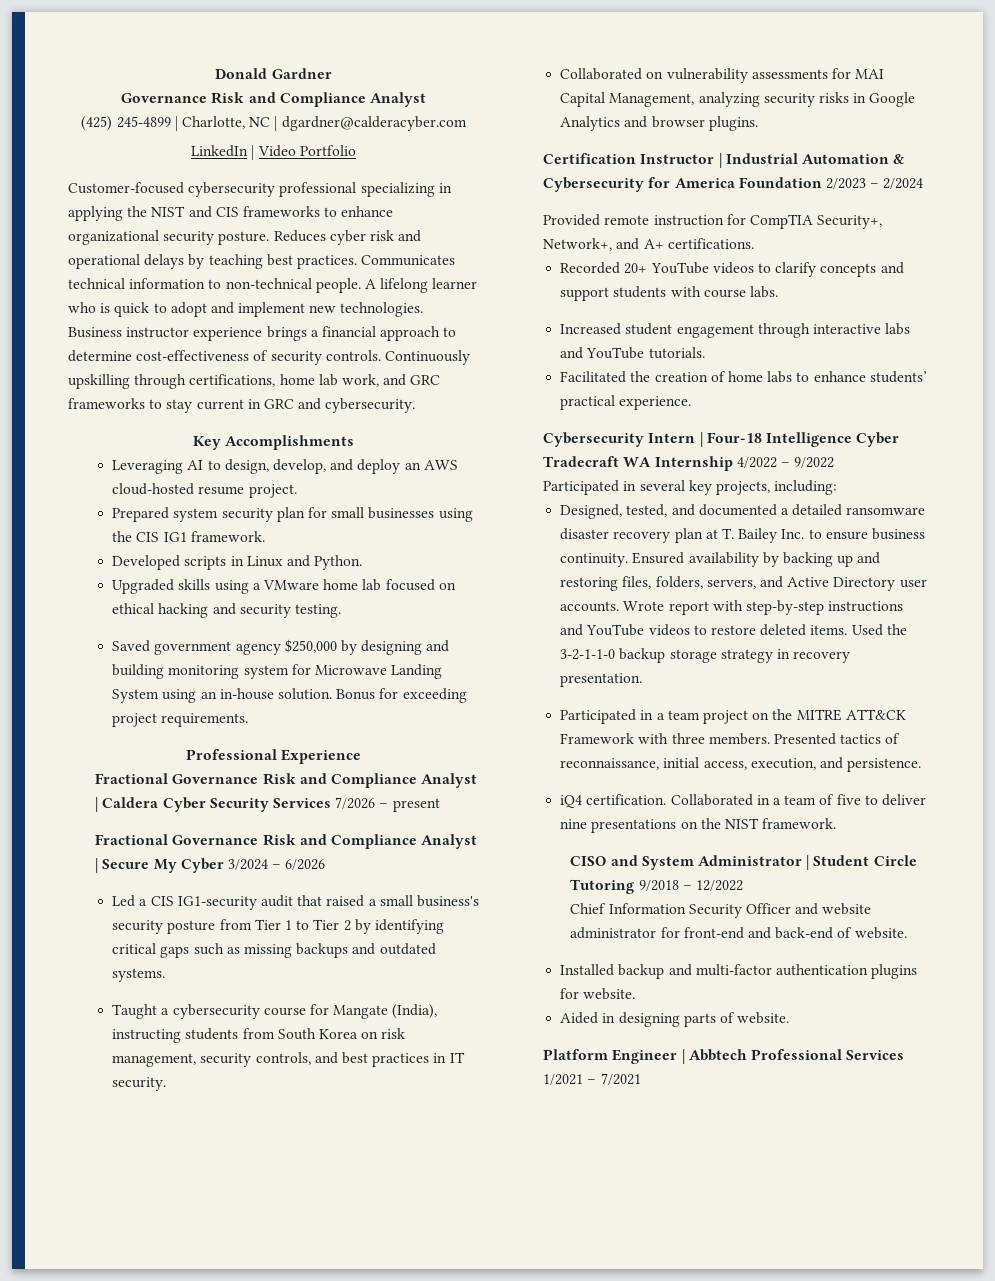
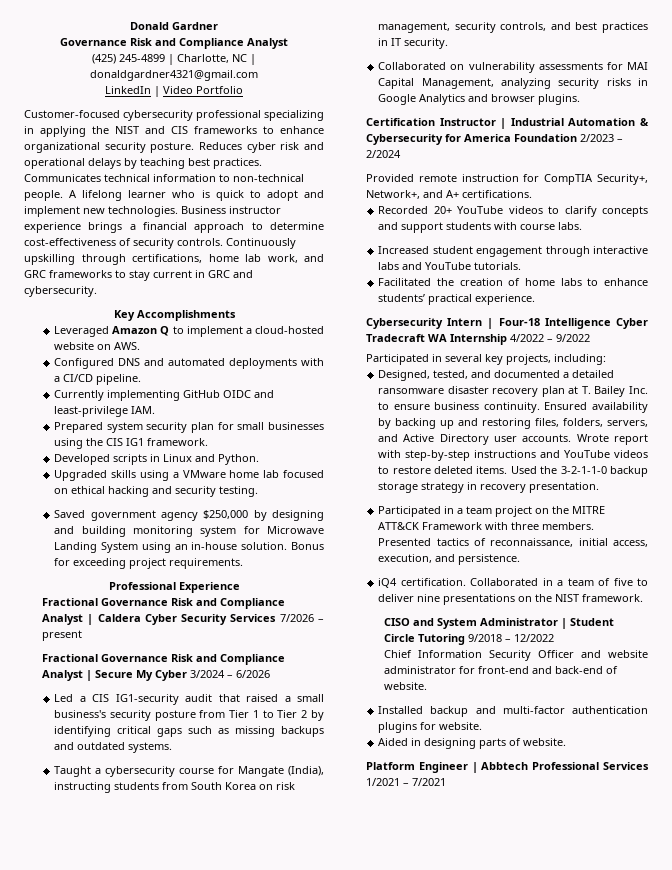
[281,116,467,131] dgardner@calderacyber.com -> [90,70,258,81] donaldgardner4321@gmail.com
[112,459,458,474] [112,483,297,498] Leveraging AI to design, develop, and deploy an AWS cloud-hosted resume project. -> [54,326,324,337] [54,342,141,350] [54,358,324,369] [54,374,142,385] [54,390,275,401] [54,406,156,417] Leveraged Amazon Q to implement a cloud-hosted website on AWS. // Configured DNS and automated deployments with a CI/CD pipeline. // Currently implementing GitHub OIDC and least-privilege IAM.

